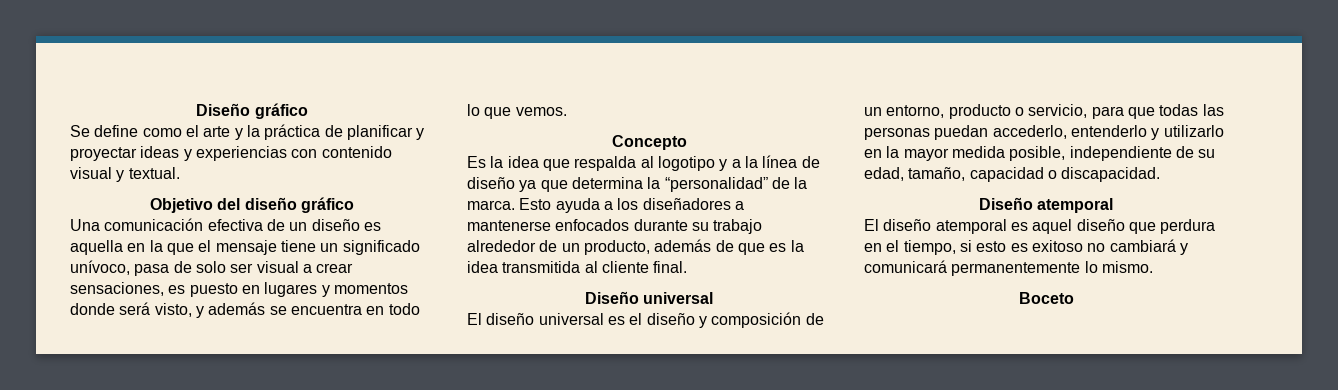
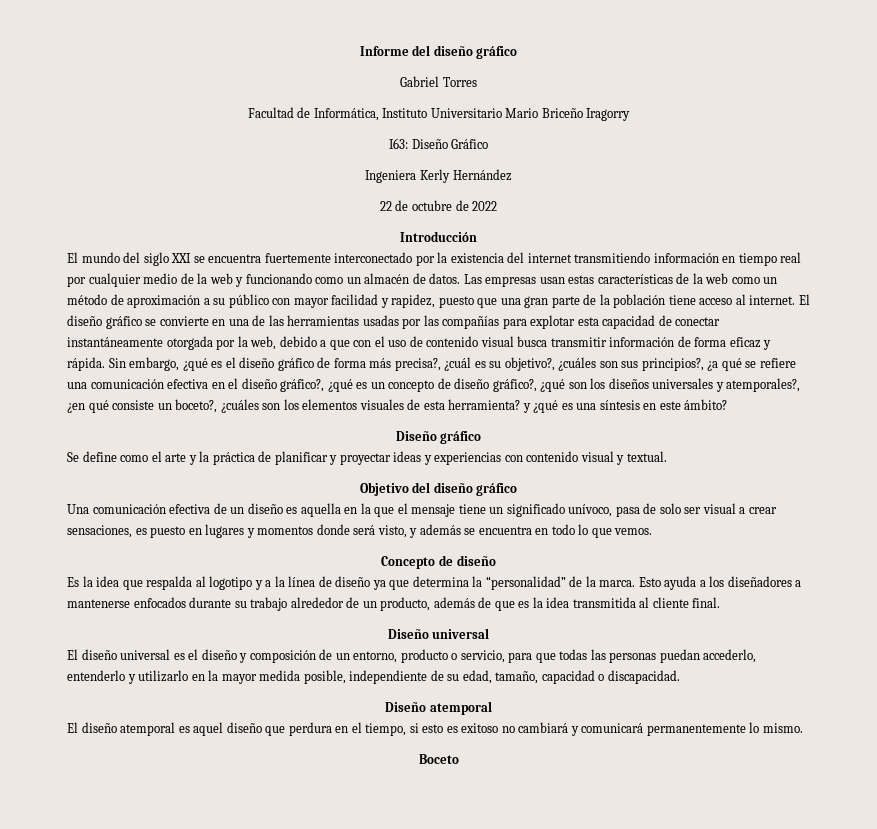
(196, 109) none -> [359,45,518,59] [400,76,477,87] [247,107,631,121] [388,138,489,149] [365,169,512,183] [379,200,498,211] [400,231,477,242] [67,252,802,266] [67,273,778,287] [67,294,810,308] [67,315,721,329] [67,336,772,350] [67,357,796,371] [67,378,801,392] [67,399,728,413] Informe del diseño gráfico // Gabriel Torres // Facultad de Informática, Instituto Universitario Mario Briceño Iragorry // I63: Diseño Gráfico // Ingeniera Kerly Hernández // 22 de octubre de 2022 // Introducción // El mundo del siglo XXI se encuentra fuertemente interconectado por la existencia del internet transmitiendo información en tiempo real por cualquier medio de la web y funcionando como un almacén de datos. Las empresas usan estas características de la web como un método de aproximación a su público con mayor facilidad y rapidez, puesto que una gran parte de la población tiene acceso al internet. El diseño gráfico se convierte en una de las herramientas usadas por las compañías para explotar esta capacidad de conectar instantáneamente otorgada por la web, debido a que con el uso de contenido visual busca transmitir información de forma eficaz y rápida. Sin embargo, ¿qué es el diseño gráfico de forma más precisa?, ¿cuál es su objetivo?, ¿cuáles son sus principios?, ¿a qué se refiere una comunicación efectiva en el diseño gráfico?, ¿qué es un concepto de diseño gráfico?, ¿qué son los diseños universales y atemporales?, ¿en qué consiste un boceto?, ¿cuáles son los elementos visuales de esta herramienta? y ¿qué es una síntesis en este ámbito? //
(687, 142) none -> [439,555,496,566] de diseño

